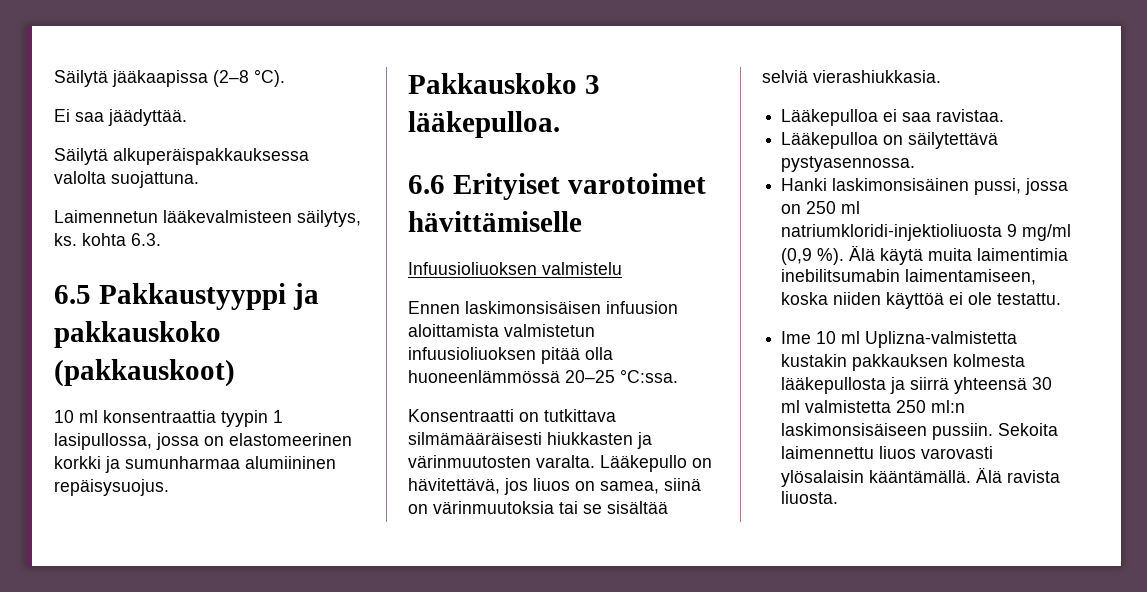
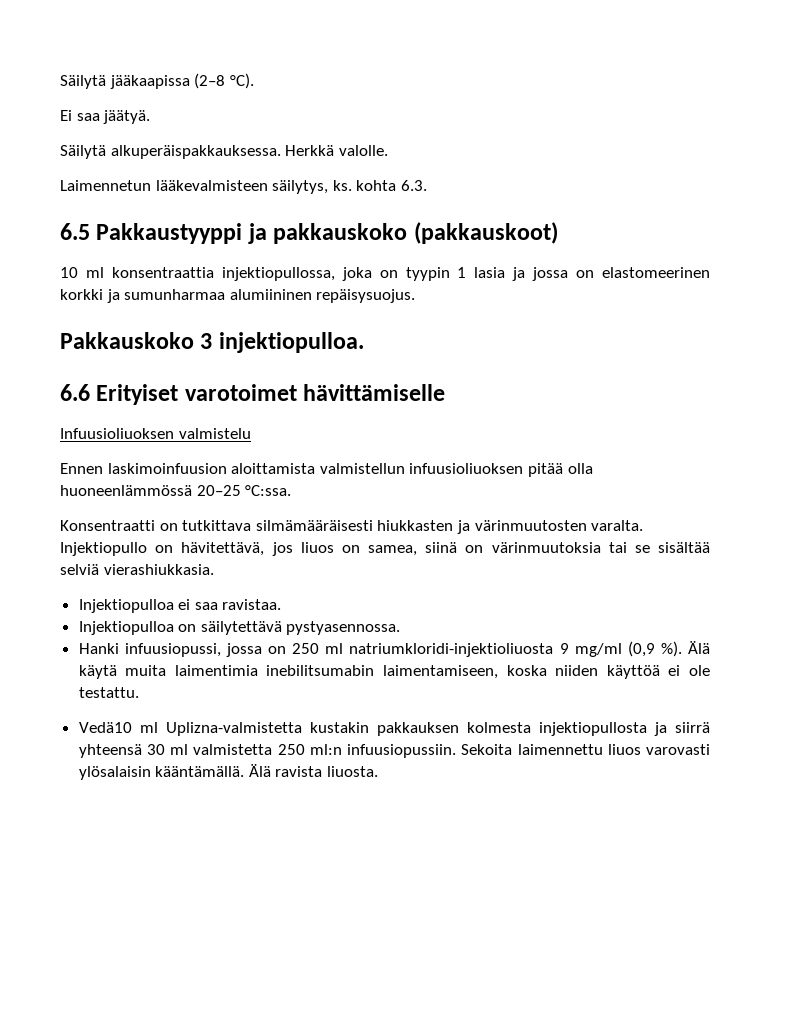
[108,109,187,126] [54,148,309,165] [54,171,199,188] jäädyttää. // Säilytä alkuperäispakkauksessa valolta suojattuna. -> [103,110,151,124] [60,145,388,159] jäätyä. // Säilytä alkuperäispakkauksessa. Herkkä valolle.
[221,410,283,427] [54,433,152,450] tyypin 1 lasipullossa, -> [221,267,526,281] injektiopullossa, joka on tyypin 1 lasia ja
[408,111,560,138] lääkepulloa. -> [218,332,364,353] injektiopulloa.
[465,301,678,314] [408,324,595,337] laskimonsisäisen infuusion aloittamista valmistetun -> [107,463,405,474] laskimoinfuusion aloittamista valmistellun
[600,455,687,472] Lääkepullo -> [60,542,147,556] Injektiopullo
[781,109,879,126] Lääkepulloa -> [78,599,174,613] Injektiopulloa
[781,132,879,149] Lääkepulloa -> [78,621,174,635] Injektiopulloa
[832,178,1022,195] laskimonsisäinen pussi, -> [124,643,221,657] infuusiopussi,
[781,331,837,344] Ime 10 -> [78,722,132,733] Vedä10
[781,377,887,394] lääkepullosta -> [538,722,647,736] injektiopullosta
[781,423,994,440] laskimonsisäiseen pussiin. -> [347,744,457,758] infuusiopussiin.

